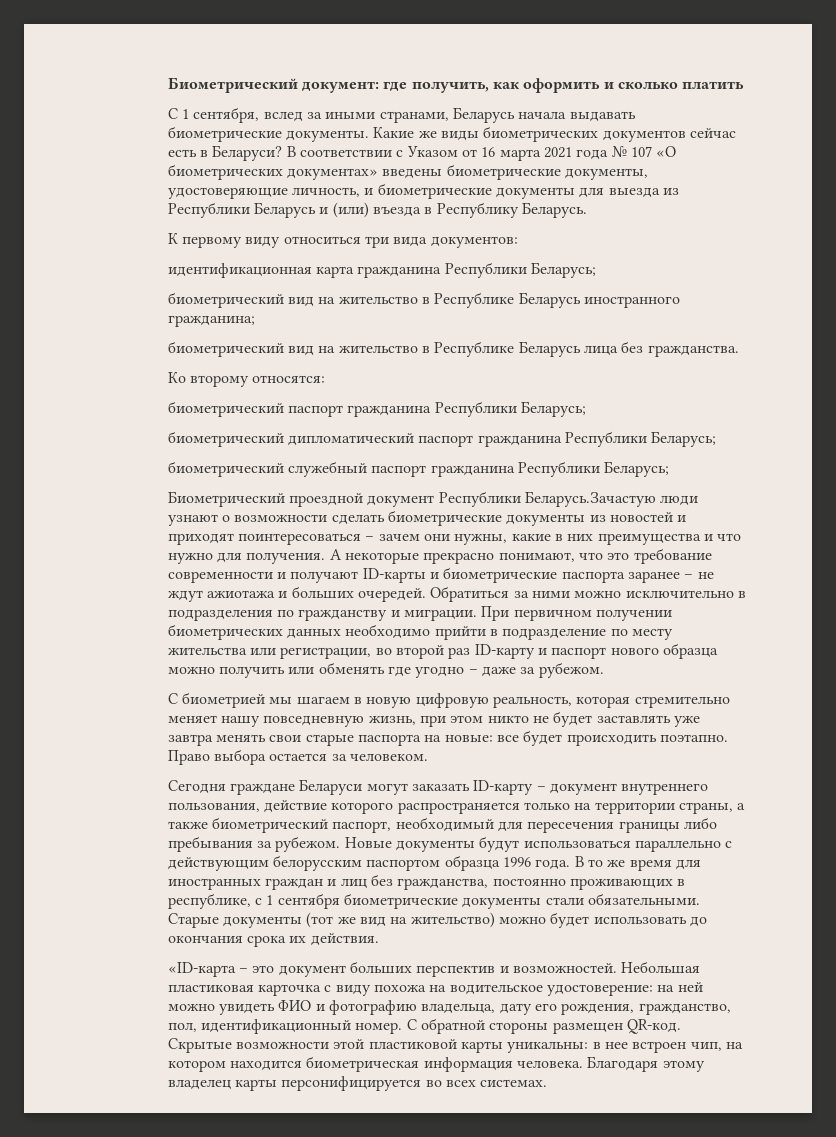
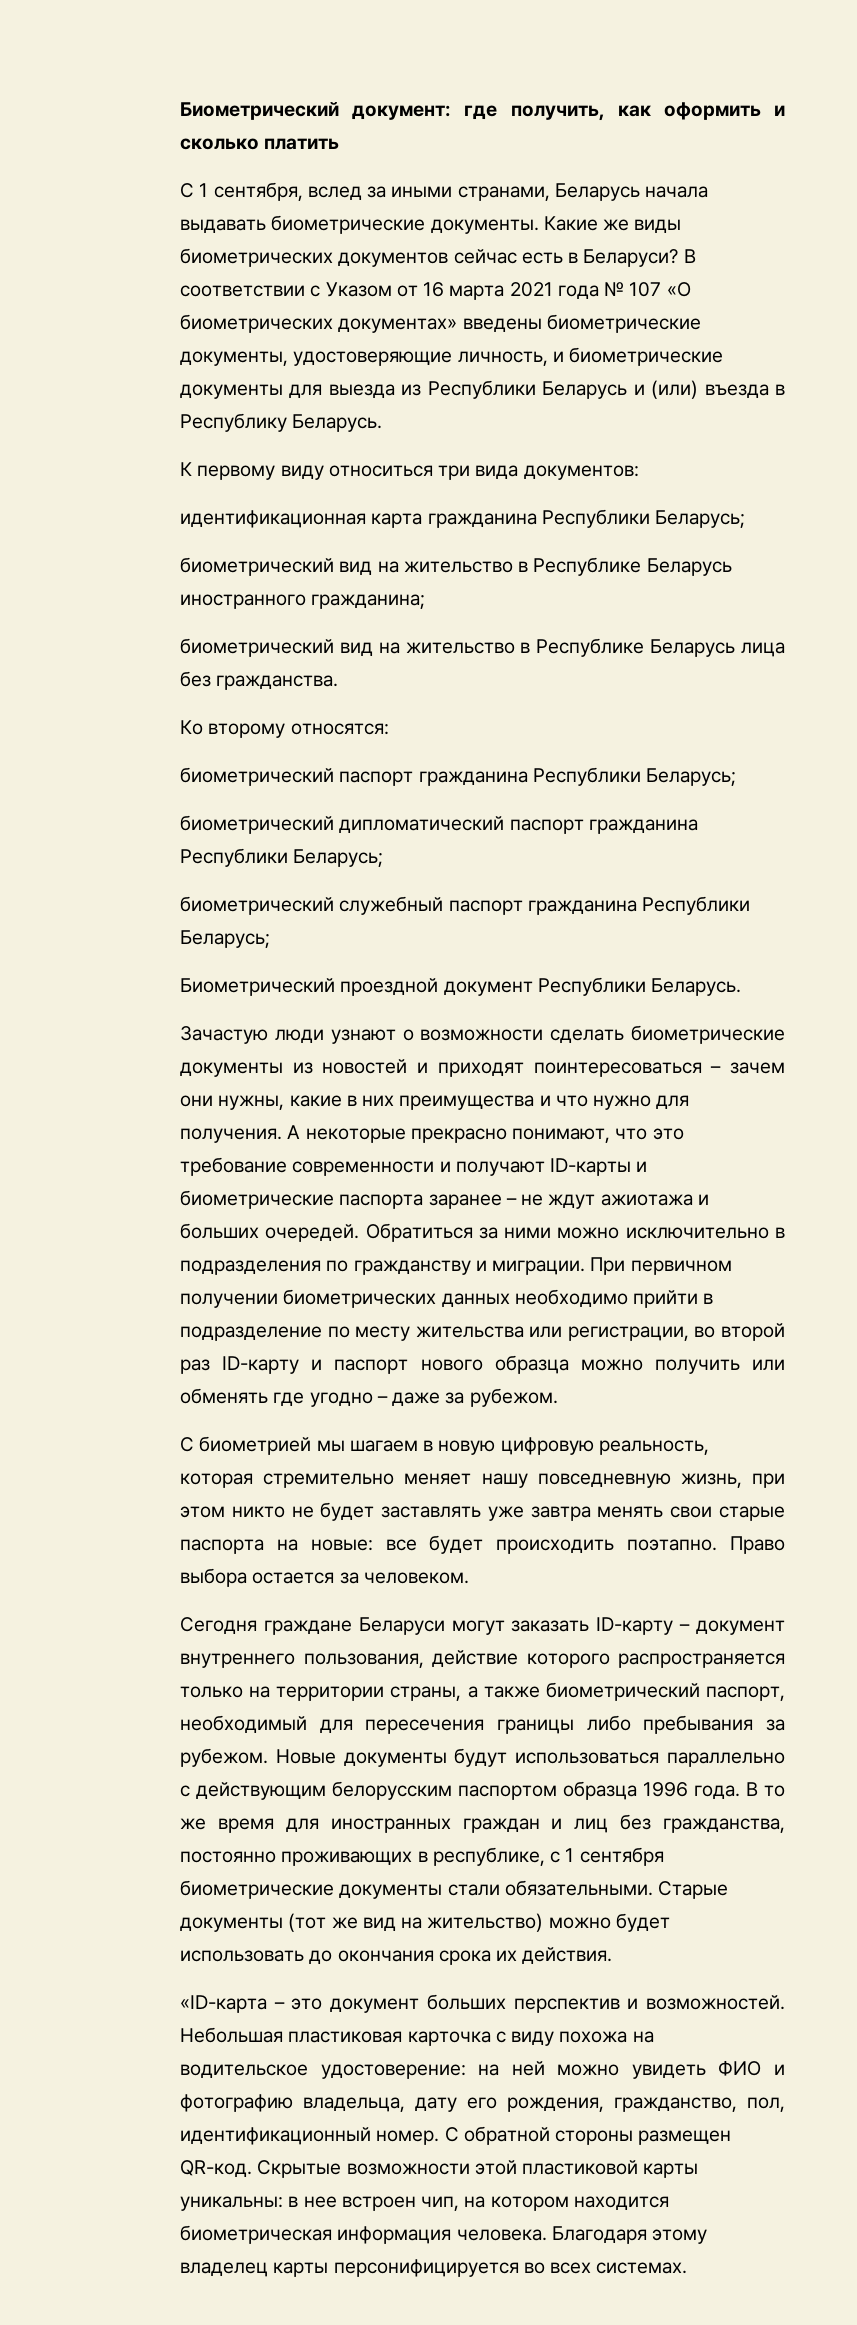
[525,491,657,507] Беларусь.Зачастую -> [651,978,742,996] [180,1026,269,1044] Беларусь. // Зачастую

